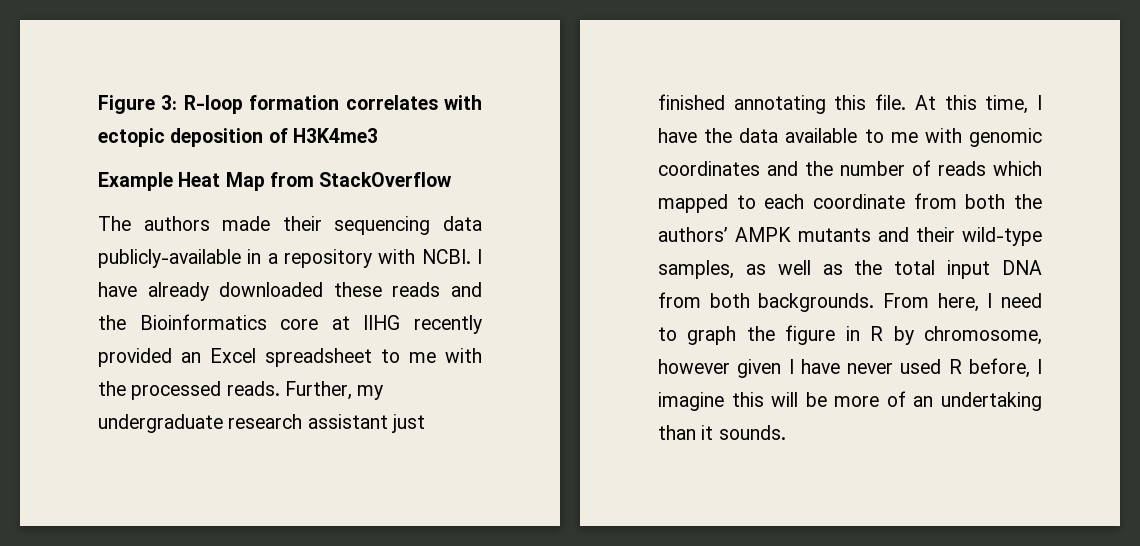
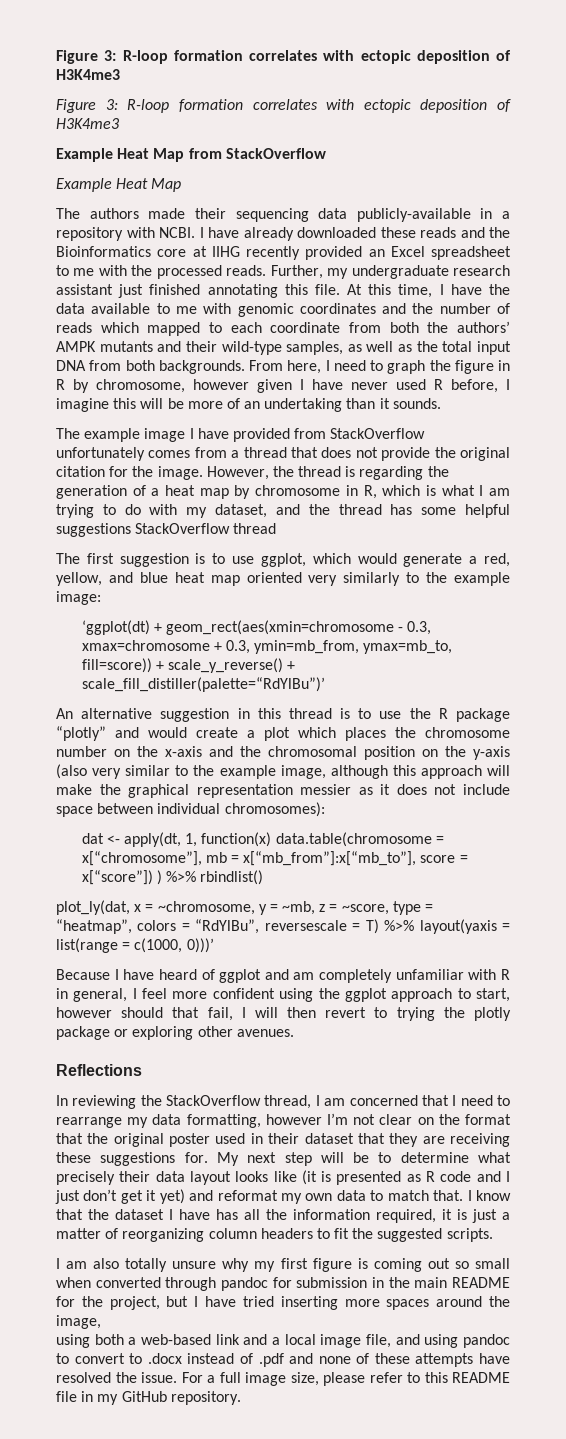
(378, 135) none -> [56,99,511,113] [56,118,119,129] // Figure 3: R-loop formation correlates with ectopic deposition of H3K4me3
(452, 179) none -> [56,178,182,192] // Example Heat Map
(786, 432) none -> [56,428,426,442] [56,447,510,461] [56,466,449,480] [56,485,510,499] [56,504,510,518] [56,523,277,537] [56,553,510,567] [56,572,510,586] [56,591,101,605] [81,620,432,635] [81,640,453,654] [81,658,296,673] [81,677,325,692] [56,708,511,722] [56,726,510,741] [56,746,510,760] [56,764,511,779] [56,784,510,798] [56,802,325,817] [81,832,444,847] [81,851,468,866] [81,870,264,885] [56,900,434,915] [56,919,511,934] [56,938,214,953] [56,969,510,983] [56,988,511,1002] [56,1007,512,1021] [56,1026,294,1040] [56,1064,142,1076] [56,1095,511,1109] [56,1113,511,1128] [56,1133,511,1147] [56,1152,512,1166] [56,1170,511,1185] [55,1189,512,1204] [56,1209,510,1223] [56,1228,493,1242] [56,1258,511,1272] [56,1277,510,1291] [56,1296,510,1310] [56,1315,101,1329] [56,1334,511,1348] [56,1353,510,1367] [56,1372,510,1386] [56,1391,241,1405] // The example image I have provided from StackOverflow unfortunately comes from a thread that does not provide the original citation for the image. However, the thread is regarding the generation of a heat map by chromosome in R, which is what I am trying to do with my dataset, and the thread has some helpful suggestions StackOverflow thread // The first suggestion is to use ggplot, which would generate a red, yellow, and blue heat map oriented very similarly to the example image: // ‘ggplot(dt) + geom_rect(aes(xmin=chromosome - 0.3, xmax=chromosome + 0.3, ymin=mb_from, ymax=mb_to, fill=score)) + scale_y_reverse() + scale_fill_distiller(palette=“RdYlBu”)’ // An alternative suggestion in this thread is to use the R package “plotly” and would create a plot which places the chromosome number on the x-axis and the chromosomal position on the y-axis (also very similar to the example image, although this approach will make the graphical representation messier as it does not include space between individual chromosomes): // dat <- apply(dt, 1, function(x) data.table(chromosome = x[“chromosome”], mb = x[“mb_from”]:x[“mb_to”], score = x[“score”]) ) %>% rbindlist() // plot_ly(dat, x = ~chromosome, y = ~mb, z = ~score, type = “heatmap”, colors = “RdYlBu”, reversescale = T) %>% layout(yaxis = list(range = c(1000, 0)))’ // Because I have heard of ggplot and am completely unfamiliar with R in general, I feel more confident using the ggplot approach to start, however should that fail, I will then revert to trying the plotly package or exploring other avenues. // Reflections // In reviewing the StackOverflow thread, I am concerned that I need to rearrange my data formatting, however I’m not clear on the format that the original poster used in their dataset that they are receiving these suggestions for. My next step will be to determine what precisely their data layout looks like (it is presented as R code and I just don’t get it yet) and reformat my own data to match that. I know that the dataset I have has all the information required, it is just a matter of reorganizing column headers to fit the suggested scripts. // I am also totally unsure why my first figure is coming out so small when converted through pandoc for submission in the main README for the project, but I have tried inserting more spaces around the image, // using both a web-based link and a local image file, and using pandoc to convert to .docx instead of .pdf and none of these attempts have resolved the issue. For a full image size, please refer to this README file in my GitHub repository.

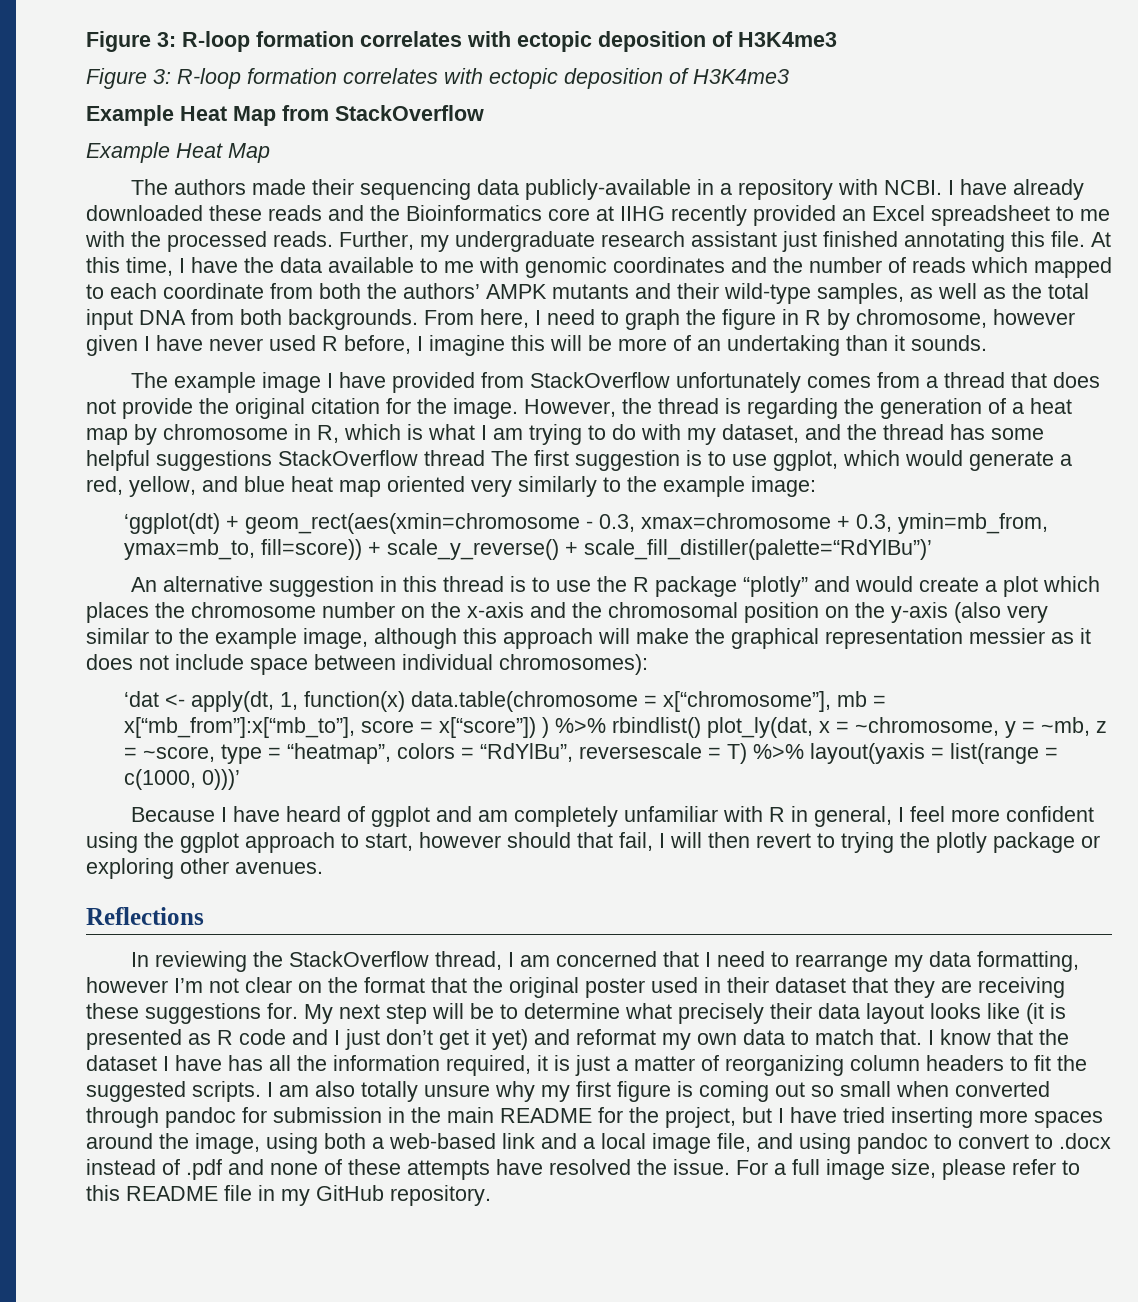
(277, 528) // -> (485, 458) none
[81,833,104,844] dat -> [123,691,159,707] ‘dat
(264, 877) // -> (701, 727) none
(493, 1235) // -> (261, 1091) none
(101, 1322) // -> (260, 1143) none

